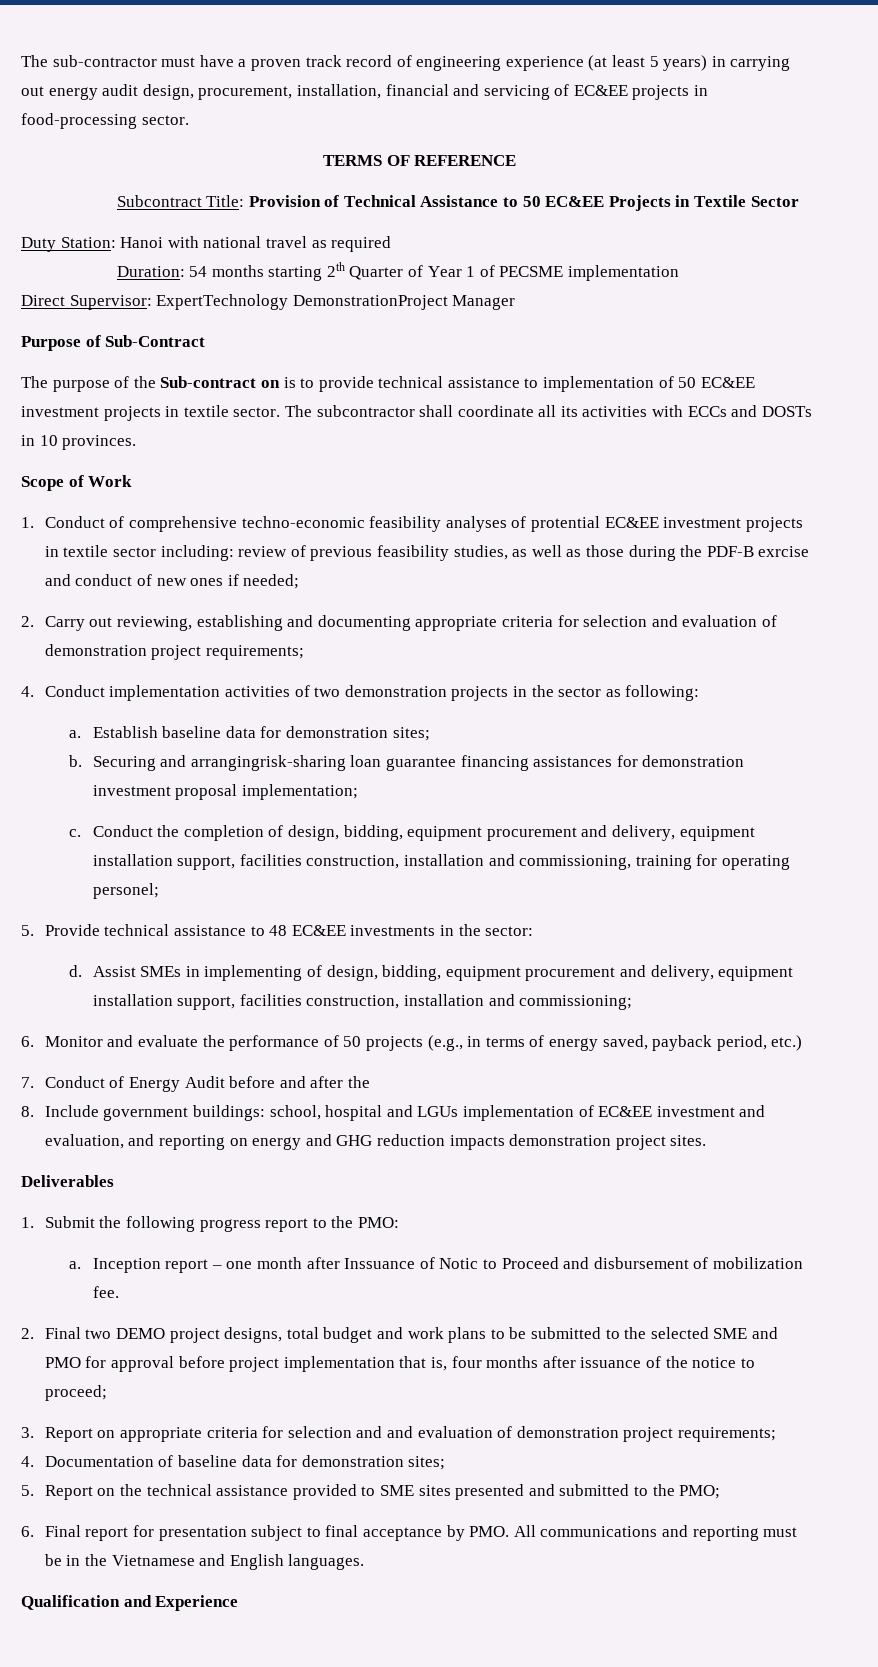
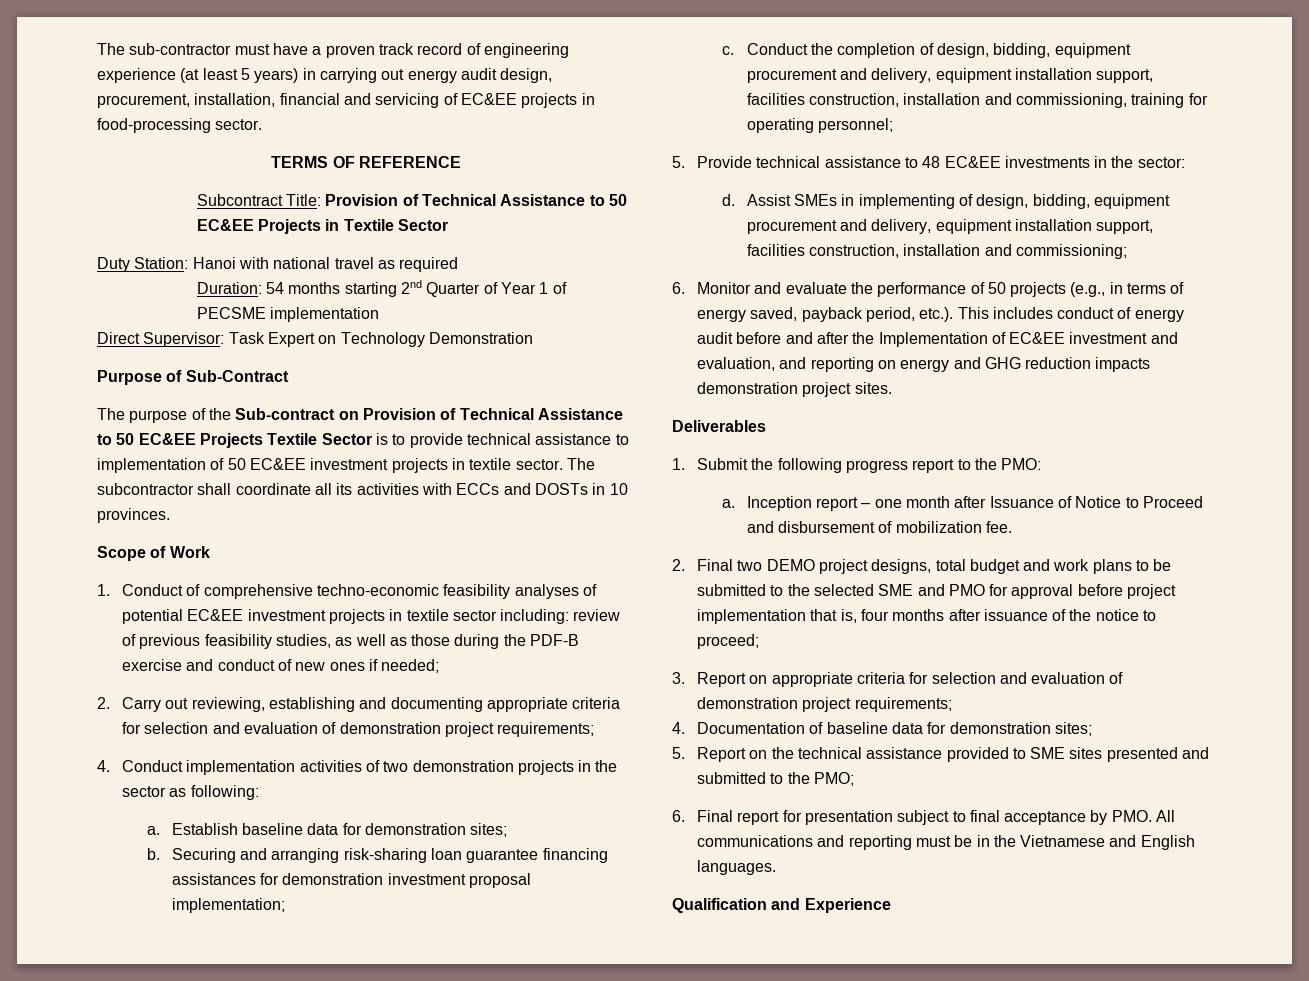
[326,262,345,277] 2th -> [400,280,422,294] 2nd
[156,294,516,310] ExpertTechnology DemonstrationProject Manager -> [228,332,533,347] Task Expert on Technology Demonstration
(280, 384) none -> [362,408,623,420] [97,433,372,448] Provision of Technical Assistance to 50 EC&EE Projects Textile Sector
[531,516,601,532] protential -> [121,609,183,624] potential
[758,546,810,557] exrcise -> [121,659,182,671] exercise
[190,755,346,771] arrangingrisk-sharing -> [271,848,427,863] arranging risk-sharing
[92,883,159,899] personel; -> [818,118,894,133] personnel;
[771,1035,803,1051] [21,1076,371,1092] [21,1105,575,1121] etc.) // 7. Conduct of Energy Audit before and after the // 8. Include government buildings: school, hospital and LGUs implementation -> [919,307,1184,322] [696,332,988,347] etc.). This includes conduct of energy audit before and after the Implementation
[344,1257,479,1269] Inssuance of Notic -> [989,496,1122,508] Issuance of Notice
[387,1426,414,1438] and -> (1027, 678) none

